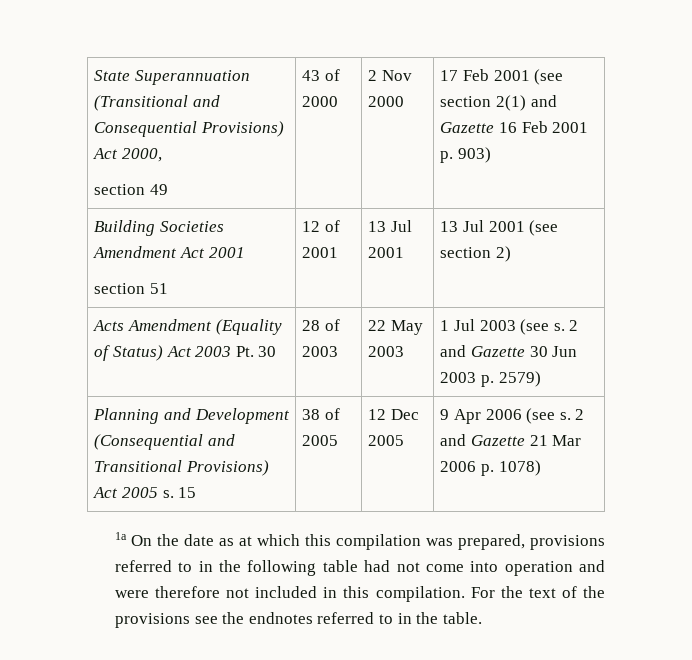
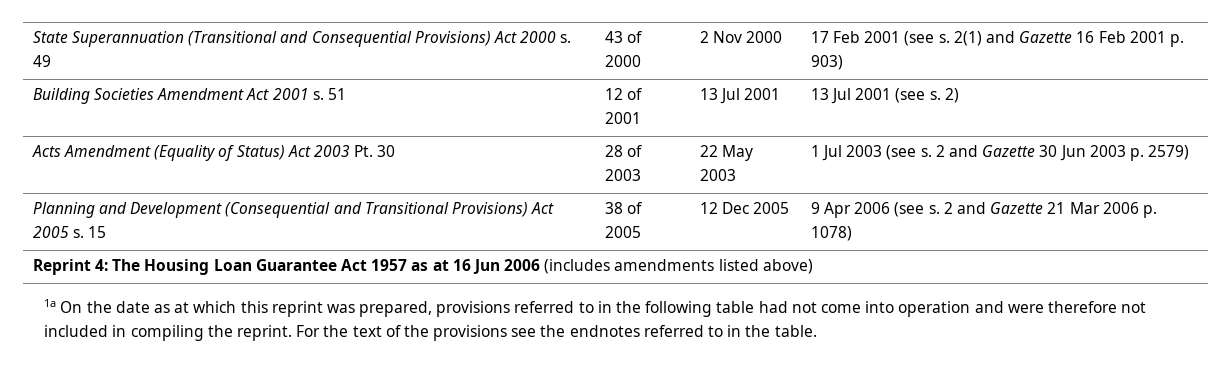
[121,148,162,162] [94,184,146,195] 2000, // section -> [520,31,572,43] 2000 s.
[440,96,492,107] section -> [938,34,950,43] s.
[94,283,146,294] // section -> [312,91,324,100] s.
[440,247,492,258] section -> [929,91,941,100] s.
(541, 468) none -> [32,259,813,275] // Reprint 4: The Housing Loan Guarantee Act 1957 as at 16 Jun 2006 (includes amendments listed above)
[335,534,421,550] compilation -> [271,301,323,317] reprint
[343,586,465,602] this compilation. -> [130,325,292,341] compiling the reprint.

